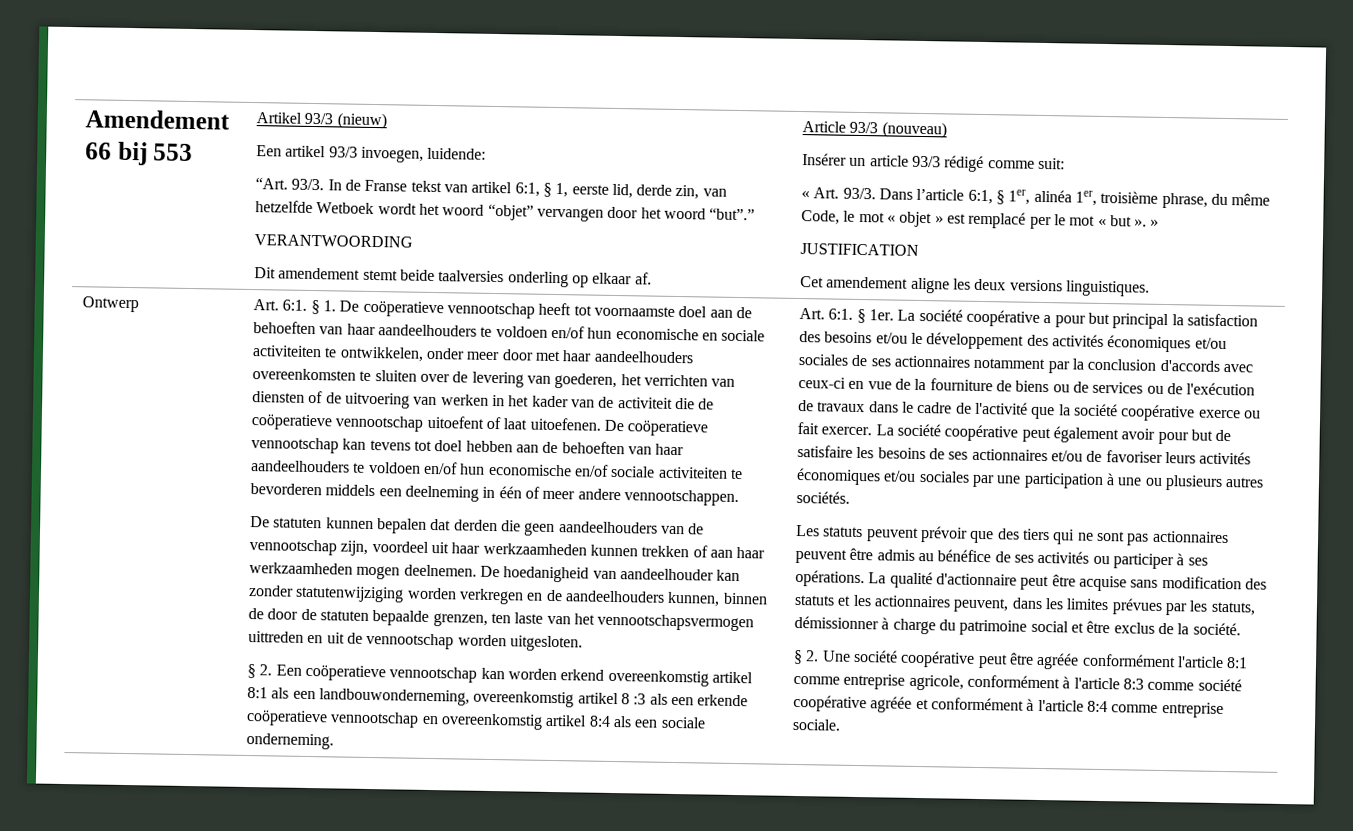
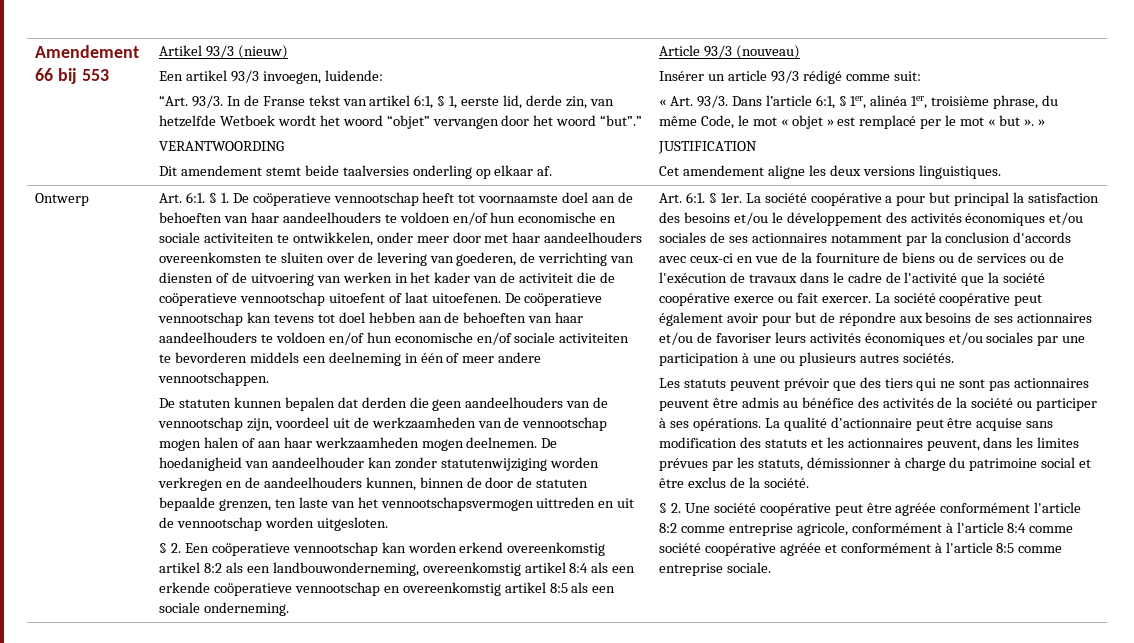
[620,374,708,387] het verrichten -> [520,252,608,266] de verrichting
[451,542,690,558] haar werkzaamheden kunnen trekken -> [353,417,608,431] [159,437,239,451] de werkzaamheden van de vennootschap mogen halen
[246,686,268,699] 8:1 -> [203,563,222,573] 8:2
[620,693,647,705] 8 :3 -> [569,563,589,573] 8:4
[588,715,611,727] 8:4 -> [549,583,568,593] 8:5
[796,444,875,459] satisfaire les -> [838,312,923,326] répondre aux
[994,550,1090,564] de ses activités -> [857,397,1014,408] des activités de la société
[1226,657,1249,669] 8:1 -> [659,523,678,533] 8:2
[1122,678,1144,690] 8:3 -> [1007,523,1027,533] 8:4
[1086,700,1108,713] 8:4 -> [996,543,1015,553] 8:5

